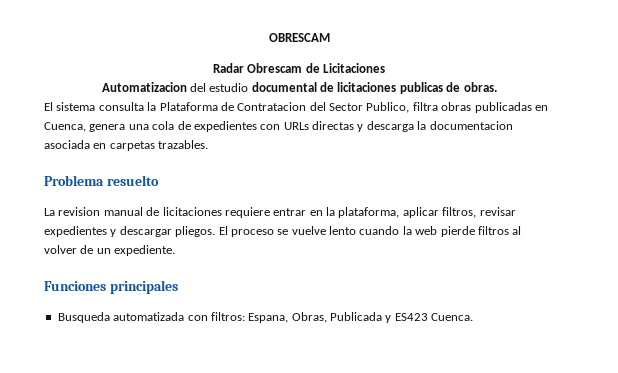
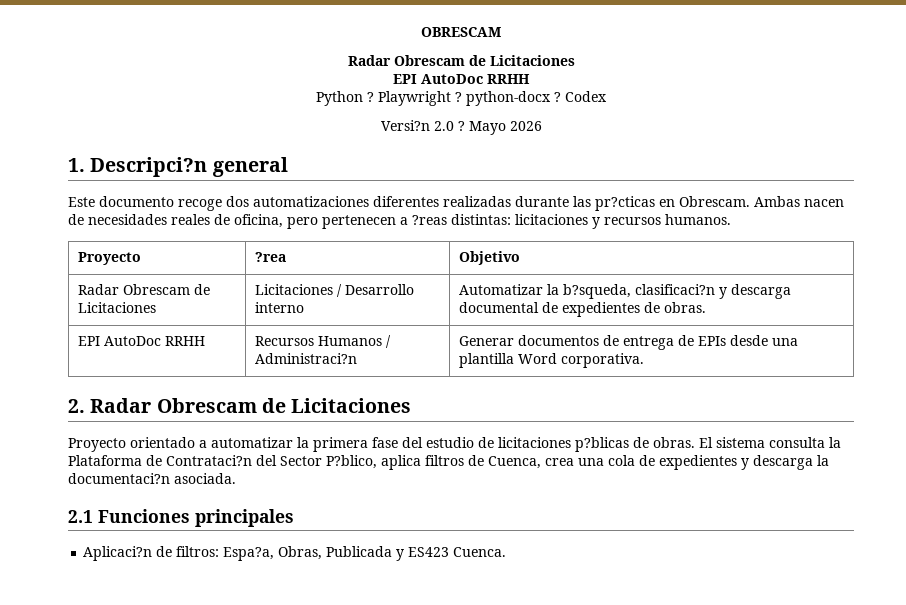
[101,82,187,92] Automatizacion -> [393,74,530,84] [316,91,607,106] [380,120,542,135] [68,157,288,177] [68,196,844,211] [68,214,731,229] [78,252,142,265] [255,252,287,262] [459,251,521,265] [78,284,211,295] [78,302,157,313] [255,284,415,297] [255,302,305,313] [459,284,792,299] [459,302,707,317] [78,336,206,346] [255,335,392,348] [255,353,358,364] [459,335,799,350] [459,353,645,368] [68,398,412,413] [68,437,398,452] EPI AutoDoc RRHH // Python ? Playwright ? python-docx ? Codex // Versi?n 2.0 ? Mayo 2026 // 1. Descripci?n general // Este documento recoge dos automatizaciones diferentes realizadas durante las pr?cticas en Obrescam. Ambas nacen de necesidades reales de oficina, pero pertenecen a ?reas distintas: licitaciones y recursos humanos. // Proyecto | ?rea | Objetivo // Radar Obrescam de Licitaciones | Licitaciones / Desarrollo interno | Automatizar la b?squeda, clasificaci?n y descarga documental de expedientes de obras. // EPI AutoDoc RRHH | Recursos Humanos / Administraci?n | Generar documentos de entrega de EPIs desde una plantilla Word corporativa. // 2. Radar Obrescam de Licitaciones // Proyecto orientado a automatizar la primera fase
[251,82,497,94] documental de licitaciones publicas de obras. // -> [478,437,695,452] de licitaciones p?blicas de obras.
[237,102,307,111] Contratacion -> [166,455,252,466] Contrataci?n
[366,102,548,113] [44,121,513,132] [44,140,209,151] [44,175,159,186] [44,207,516,218] [44,226,522,237] [44,245,176,256] [44,280,178,294] [57,312,289,323] Publico, filtra obras publicadas en Cuenca, genera una cola de expedientes con URLs directas y descarga la documentacion asociada en carpetas trazables. // Problema resuelto // La revision manual de licitaciones requiere entrar en la plataforma, aplicar filtros, revisar expedientes y descargar pliegos. El proceso se vuelve lento cuando la web pierde filtros al volver de un expediente. // Funciones principales // Busqueda automatizada con filtros: Espana, -> [326,455,829,470] [68,473,236,484] [68,509,294,527] [83,546,275,561] P?blico, aplica filtros de Cuenca, crea una cola de expedientes y descarga la documentaci?n asociada. // 2.1 Funciones principales // Aplicaci?n de filtros: Espa?a,

